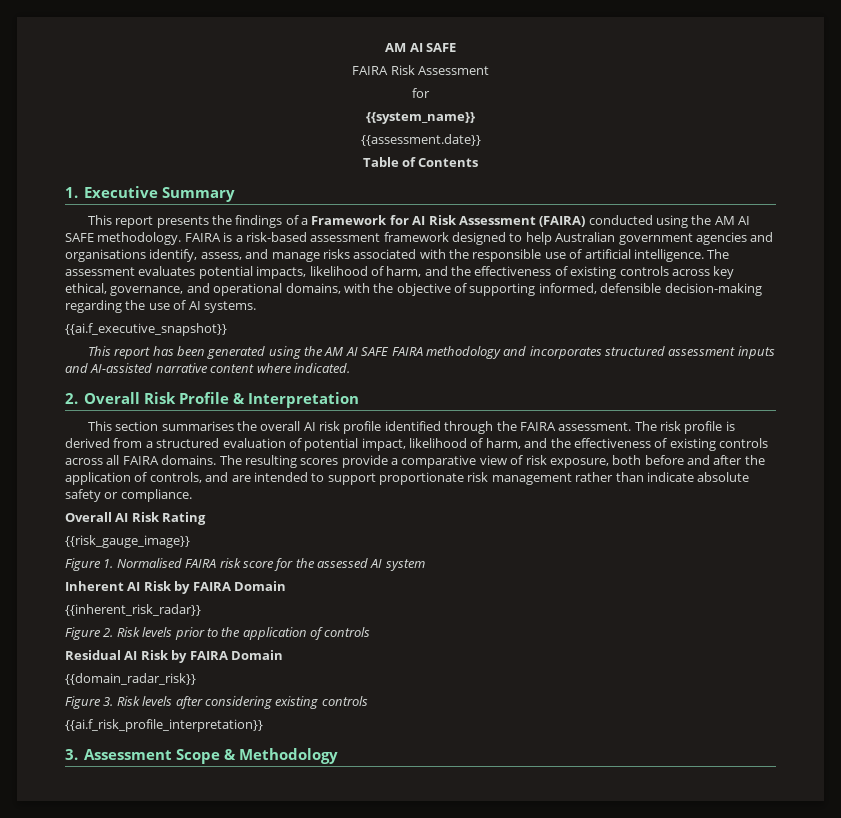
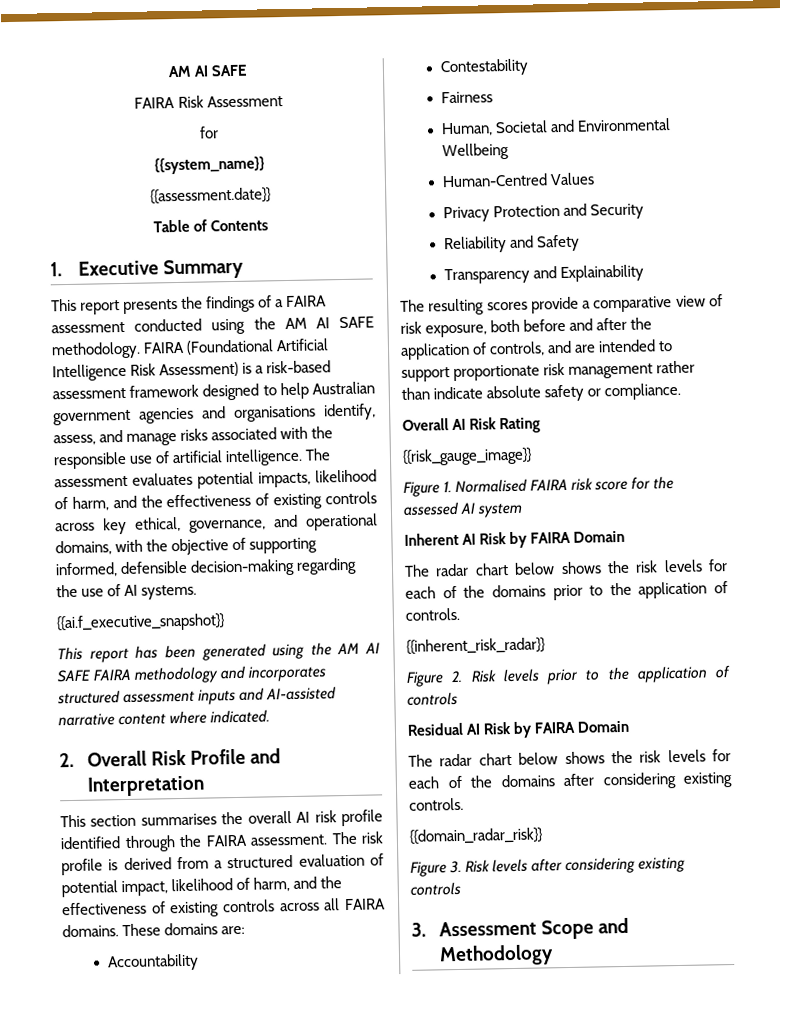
[311,215,586,227] Framework for AI Risk Assessment (FAIRA) -> [286,295,328,308] [51,321,125,334] FAIRA assessment
(221, 237) none -> [186,338,330,355] [52,361,240,382] (Foundational Artificial Intelligence Risk Assessment)
[233,393,246,404] & -> [250,748,282,764] and
(217, 460) none -> [122,922,246,937] [106,953,199,972] [439,58,529,77] [440,91,493,104] [440,118,671,137] [441,142,509,161] [441,172,595,188] [442,203,644,223] [442,234,580,254] [443,264,644,285] These domains are: // Accountability // Contestability // Fairness // Human, Societal and Environmental Wellbeing // Human-Centred Values // Privacy Protection and Security // Reliability and Safety // Transparency and Explainability //
(286, 586) none -> [404,559,728,577] [405,581,728,601] [405,607,460,621] // The radar chart below shows the risk levels for each of the domains prior to the application of controls.
(283, 655) none -> [408,749,731,767] [408,772,733,790] [409,797,464,811] // The radar chart below shows the risk levels for each of the domains after considering existing controls.
[65,719,263,732] // {{ai.f_risk_profile_interpretation}} -> (461, 888) none
[224,749,237,760] & -> [598,917,630,934] and

